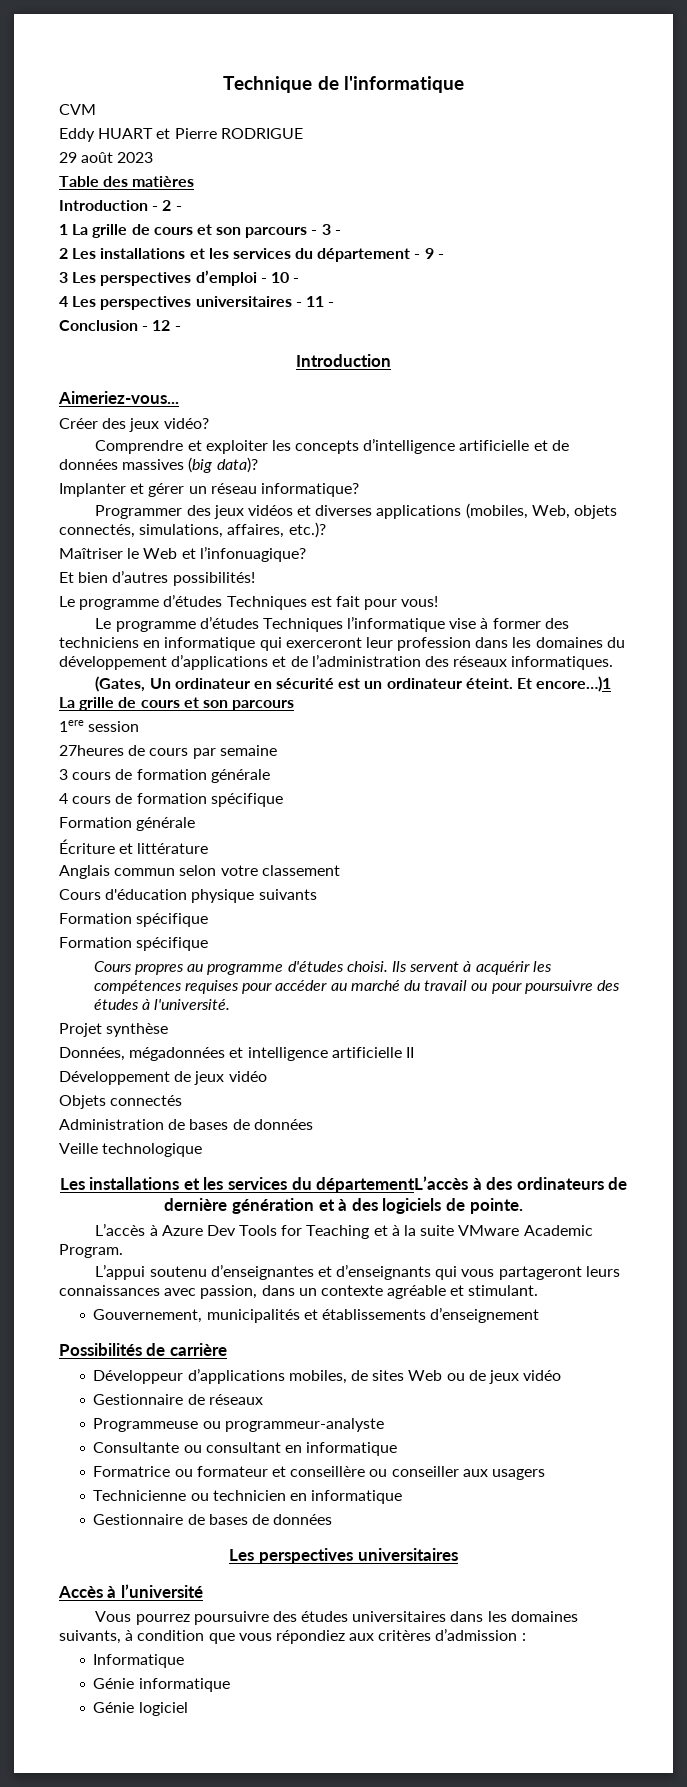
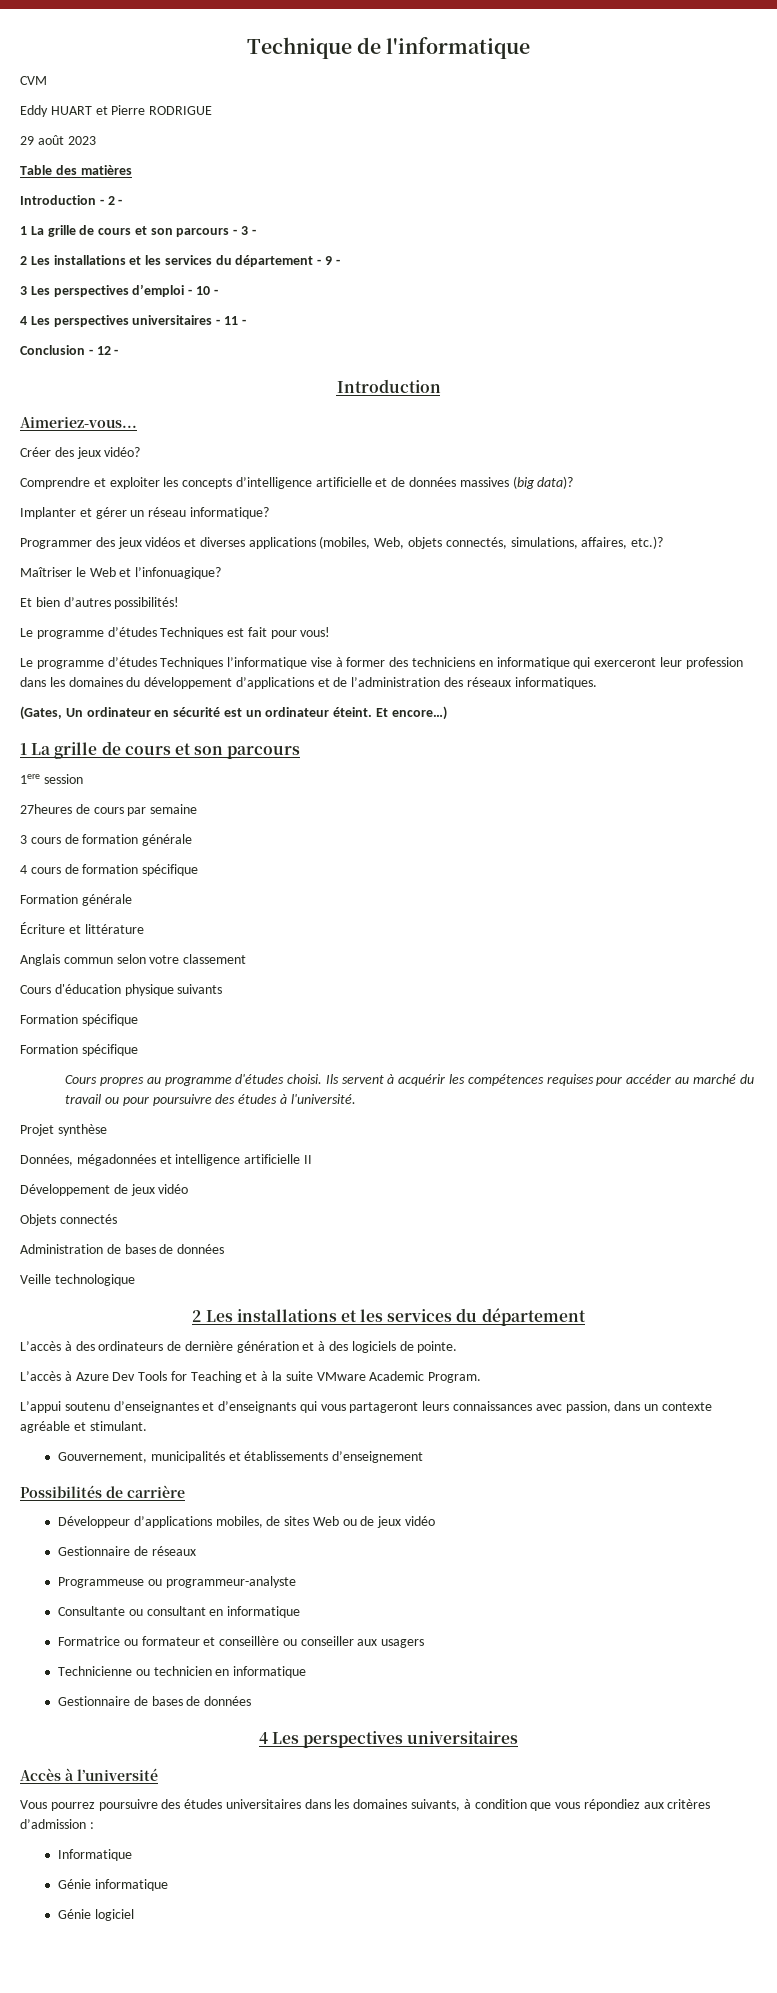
[536,676,612,692] encore…)1 -> [391,706,447,720] [20,743,27,755] encore…) // 1
[59,1176,469,1193] Les installations et les services du départementL’accès -> [192,1308,586,1326] [20,1341,61,1351] 2 Les installations et les services du département // L’accès
(333, 1519) none -> [258,1732,268,1744] 4

